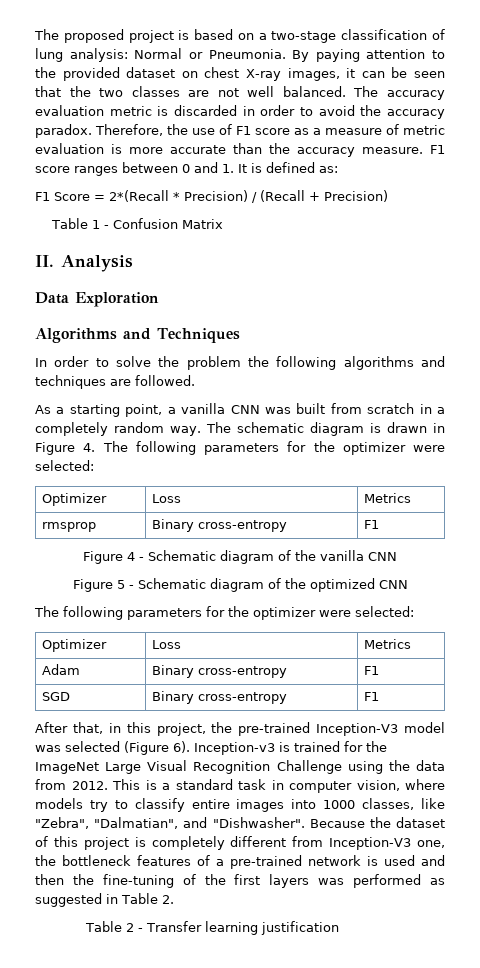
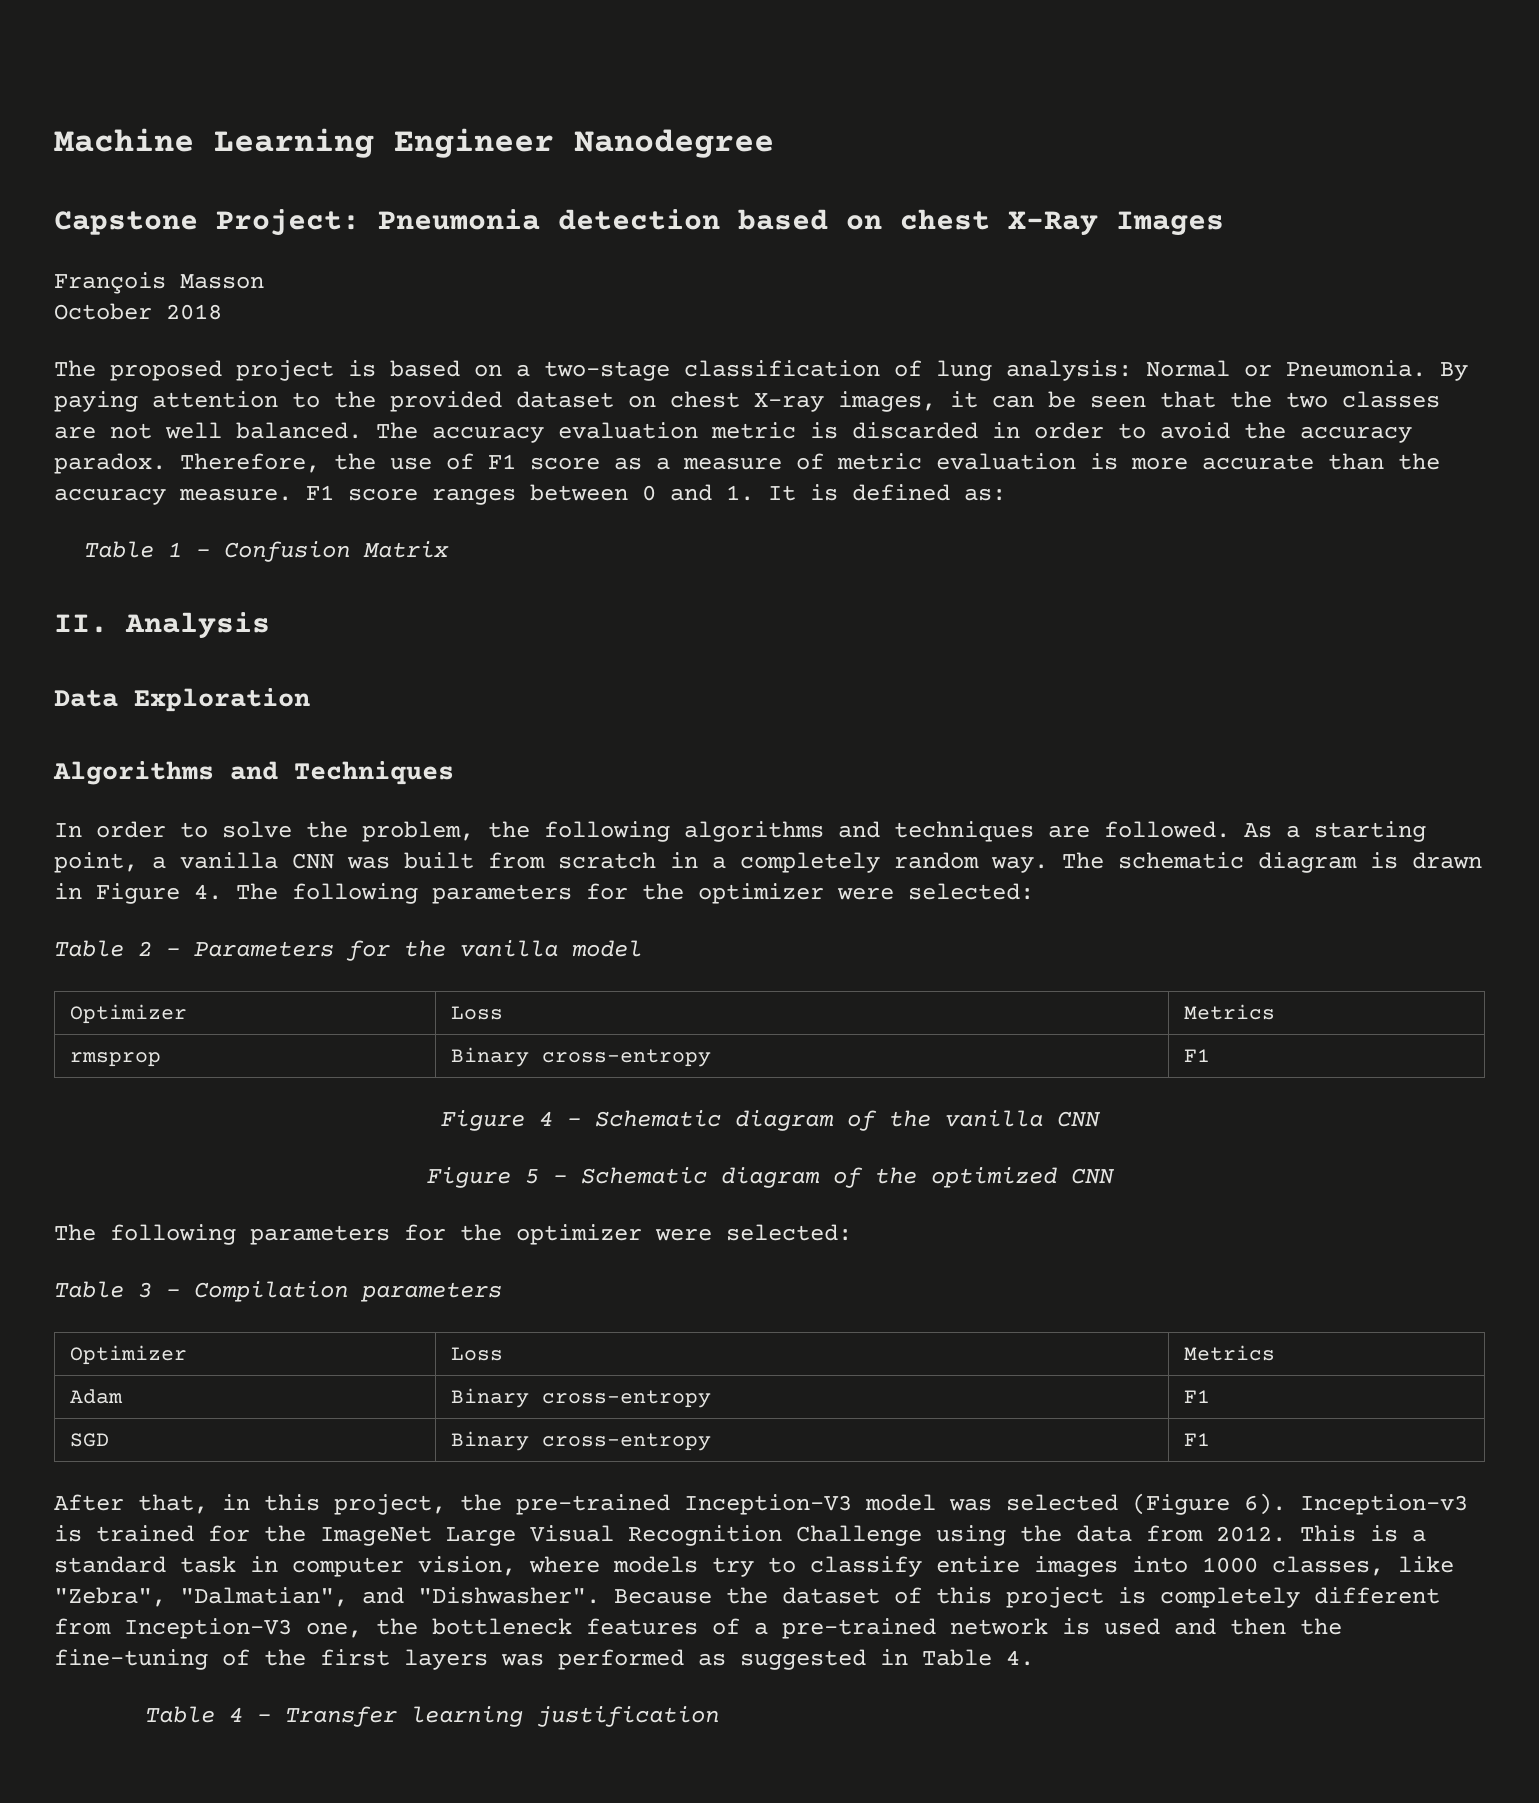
(34, 34) none -> [54,128,774,158] [54,209,1224,236] [54,272,264,294] [54,303,222,320] Machine Learning Engineer Nanodegree // Capstone Project: Pneumonia detection based on chest X-Ray Images // François Masson // October 2018 //
[35,190,388,203] // F1 Score = 2*(Recall * Precision) / (Recall + Precision) -> (1006, 494) none
[186,356,241,370] problem -> [362,821,474,842] problem,
(195, 380) // -> (1230, 829) none
(94, 465) none -> [54,940,642,961] // Table 2 - Parameters for the vanilla model
(414, 611) none -> [54,1281,502,1302] // Table 3 - Compilation parameters
[161,895,174,904] [84,921,134,932] 2. // Table 2 -> [1006,1650,1034,1666] [145,1706,244,1723] 4. // Table 4

